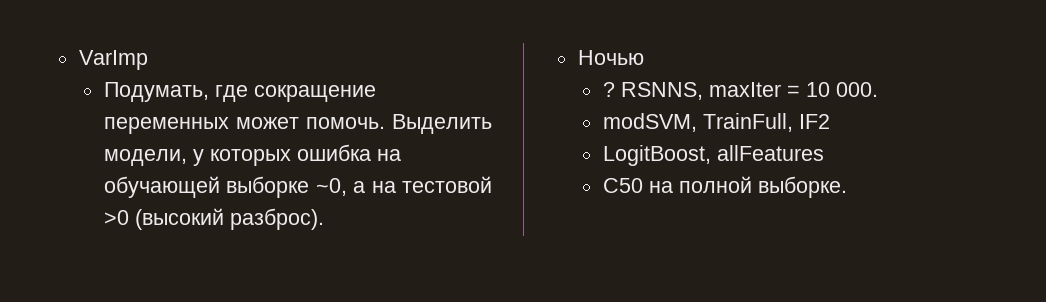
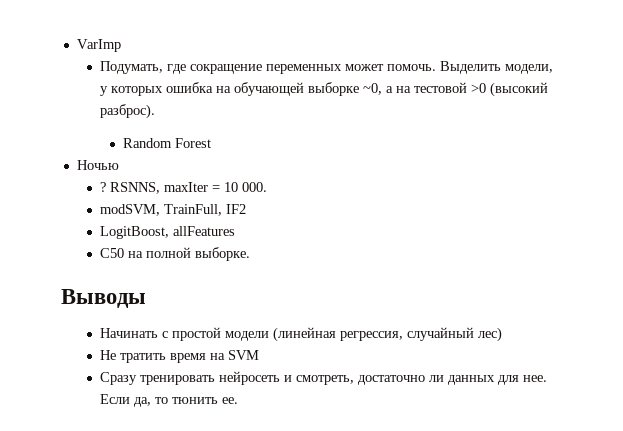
(324, 219) none -> [122,138,211,148] // Random Forest
(847, 187) none -> [61,289,146,308] [99,327,502,342] [99,350,259,363] [99,371,547,385] [99,394,238,407] // Выводы // Начинать с простой модели (линейная регрессия, случайный лес) // Не тратить время на SVM // Сразу тренировать нейросеть и смотреть, достаточно ли данных для нее. Если да, то тюнить ее.

